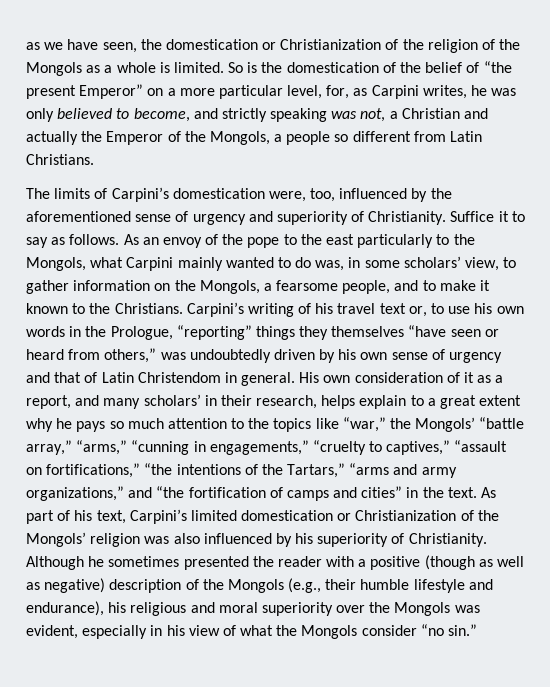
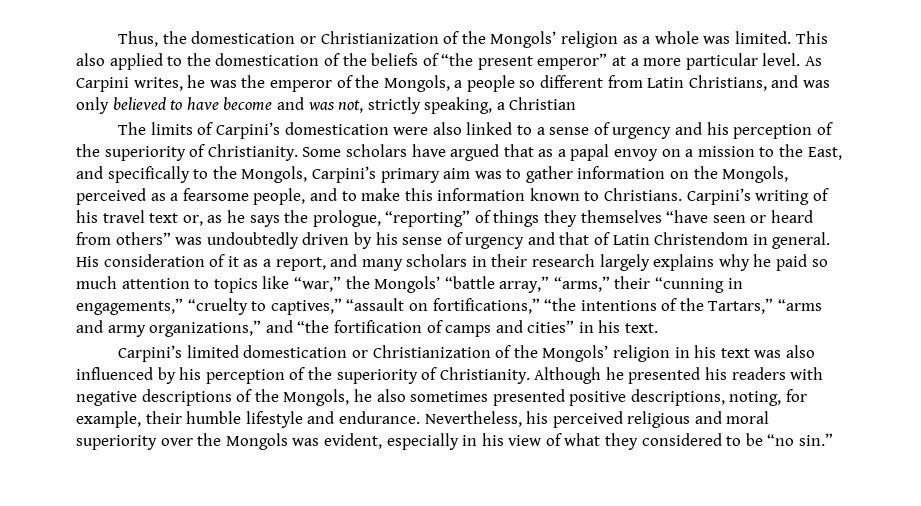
[26,39,137,53] as we have seen, -> [118,31,159,47] Thus,
[427,39,521,53] [26,62,258,76] religion of the Mongols as a whole is limited. So is -> [490,31,828,48] [76,53,183,70] Mongols’ religion as a whole was limited. This also applied to
[425,62,463,73] belief -> [371,53,419,66] beliefs
[79,84,164,99] Emperor” on -> [537,53,627,70] emperor” at
[287,85,368,99] level, for, as -> [762,53,823,66] level. As
[26,108,489,122] [26,131,164,145] only believed to become, and strictly speaking was not, a Christian and actually the Emperor -> [241,75,332,92] the emperor
[26,154,94,165] Christians. -> [688,75,831,91] [76,97,577,114] Christians, and was only believed to have become and was not, strictly speaking, a Christian
[268,188,452,202] [26,211,525,225] [26,234,475,248] [26,256,500,271] were, too, influenced by the aforementioned sense of urgency and superiority of Christianity. Suffice it to say as follows. As an envoy of the pope to the east particularly to the Mongols, what Carpini mainly wanted to do was, in some scholars’ view, -> [393,122,833,139] [76,144,842,161] [76,166,502,183] were also linked to a sense of urgency and his perception of the superiority of Christianity. Some scholars have argued that as a papal envoy on a mission to the East, and specifically to the Mongols, Carpini’s primary aim was
(260, 287) none -> [76,188,166,205] perceived as
[480,280,491,291] it -> [404,188,526,201] this information
[89,303,111,314] the -> (600, 196) none
[431,303,524,314] [26,325,252,340] to use his own words in the Prologue, “reporting” -> [207,210,491,227] as he says the prologue, “reporting” of
[104,348,157,363] others,” -> [115,232,171,245] others”
[360,352,388,360] own -> (398, 238) none
[323,375,351,383] own -> (99, 261) none
[143,394,201,406] scholars’ -> [406,254,468,267] scholars
[256,395,522,409] research, helps explain to a great extent -> [532,254,715,271] research largely explains
[76,421,106,432] pays -> [776,254,808,271] paid
[248,418,270,429] the -> (210, 284) none
(128, 447) none -> [614,276,651,289] their
[422,487,444,498] the -> [598,320,621,333] his
[481,487,497,498] [26,510,126,524] As part of his text, -> (659, 328) //
(141, 540) none -> [674,345,750,358] in his text
(314, 538) none -> [205,367,332,384] perception of the
[108,555,525,570] [26,578,493,593] [26,601,127,616] sometimes presented the reader with a positive (though as well as negative) description of the Mongols (e.g., their humble lifestyle and endurance), his -> [628,367,824,384] [76,389,808,406] [76,411,623,428] presented his readers with negative descriptions of the Mongols, he also sometimes presented positive descriptions, noting, for example, their humble lifestyle and endurance. Nevertheless, his perceived
[276,625,417,639] the Mongols consider -> [605,433,763,450] they considered to be

